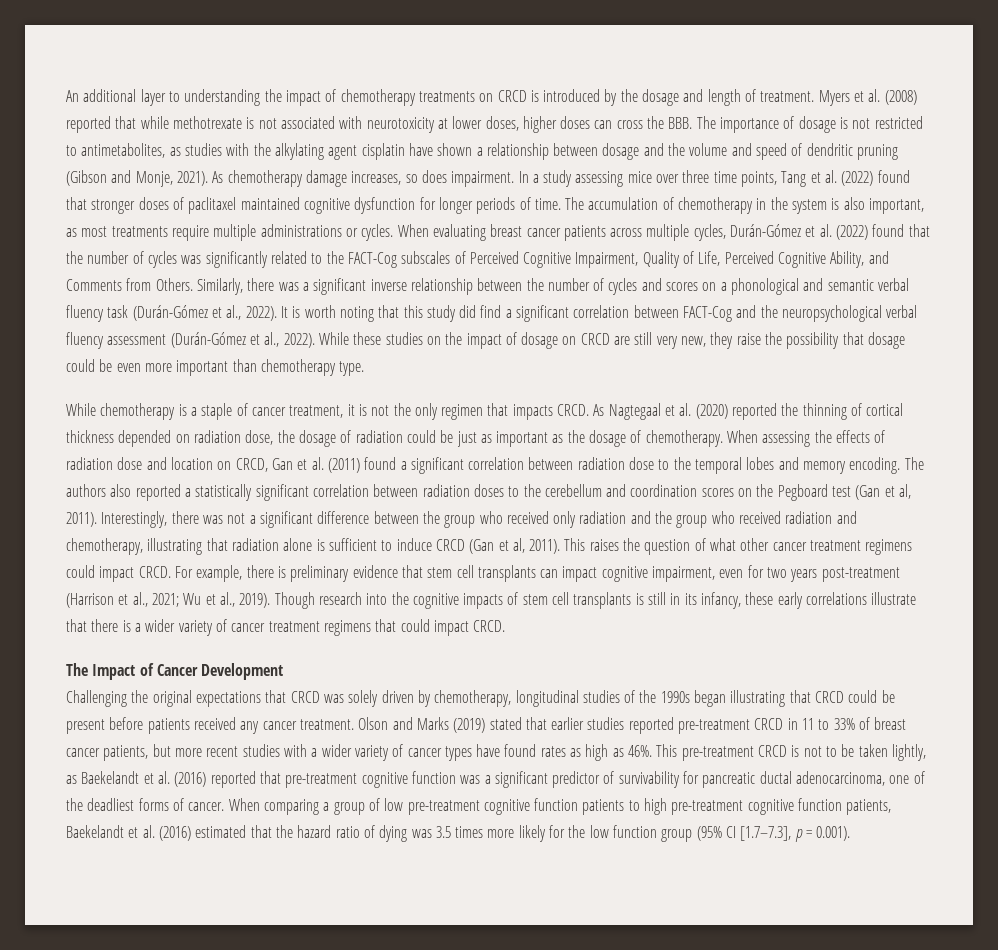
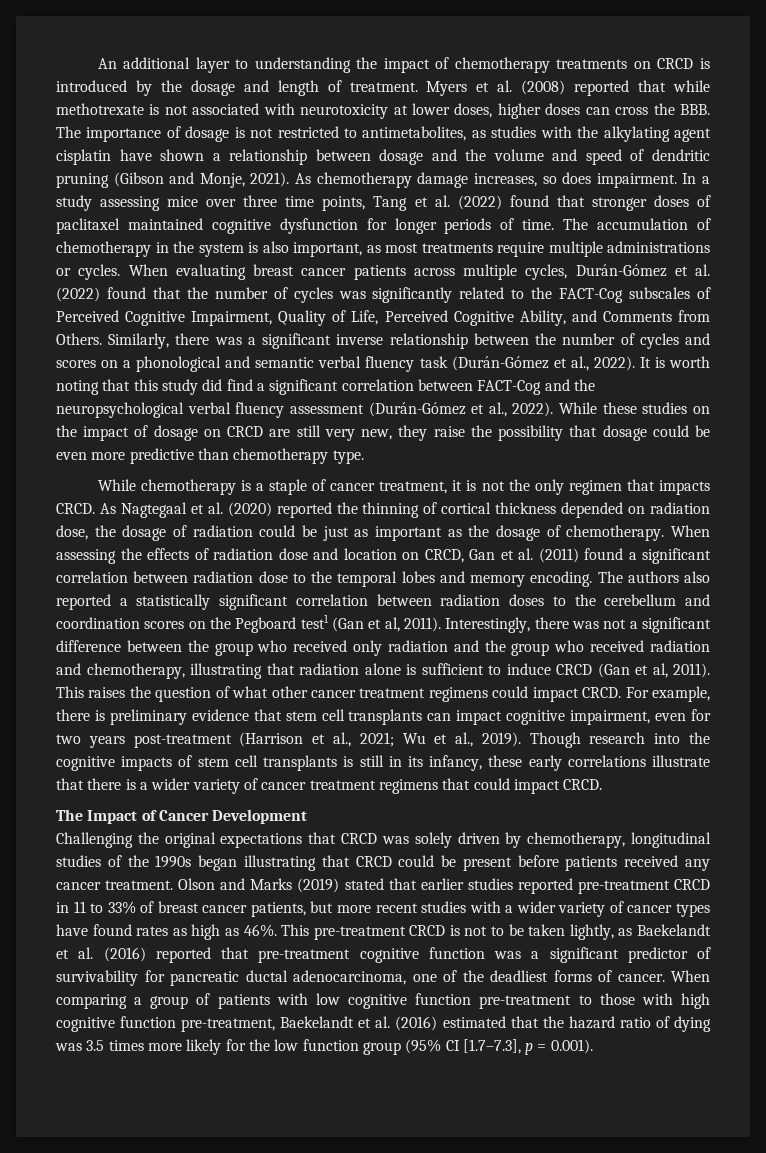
[176,360,229,376] important -> [129,448,194,464] predictive
[832,486,852,497] test -> [300,614,329,629] test1
[384,798,892,815] low pre-treatment cognitive function patients to high pre-treatment cognitive function patients, -> [217,993,711,1009] [56,1016,276,1032] patients with low cognitive function pre-treatment to those with high cognitive function pre-treatment,

